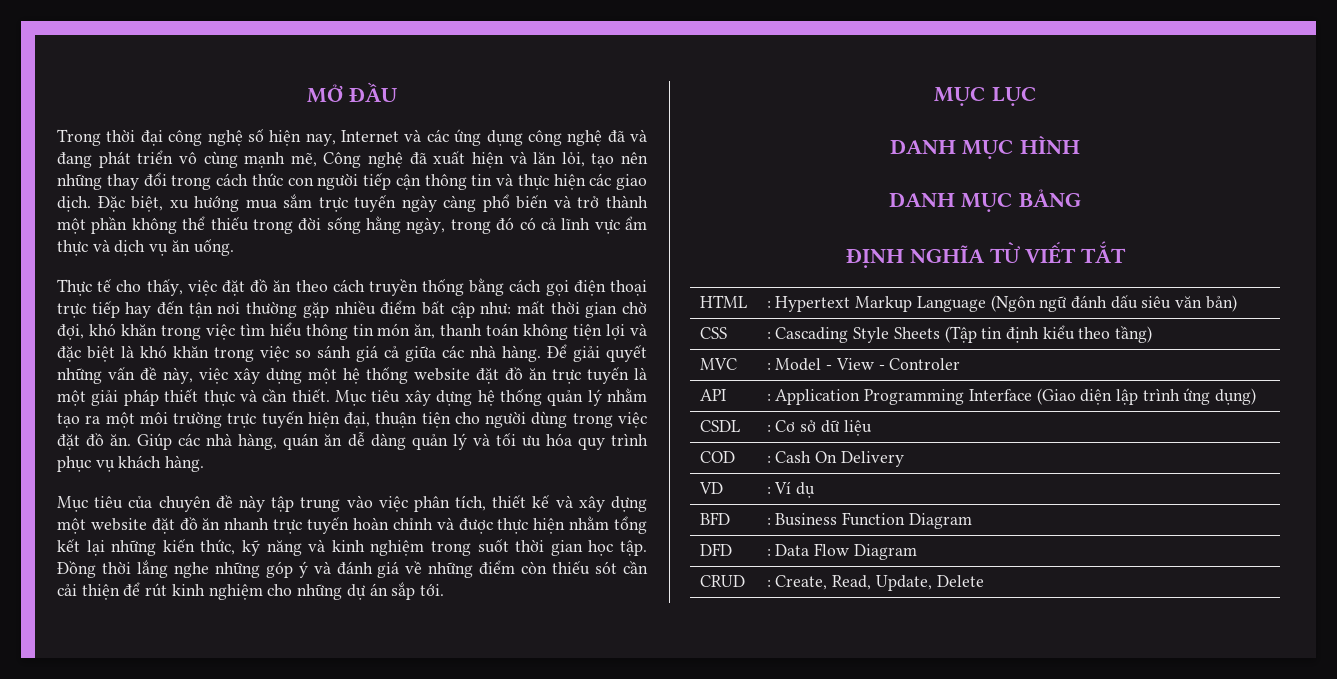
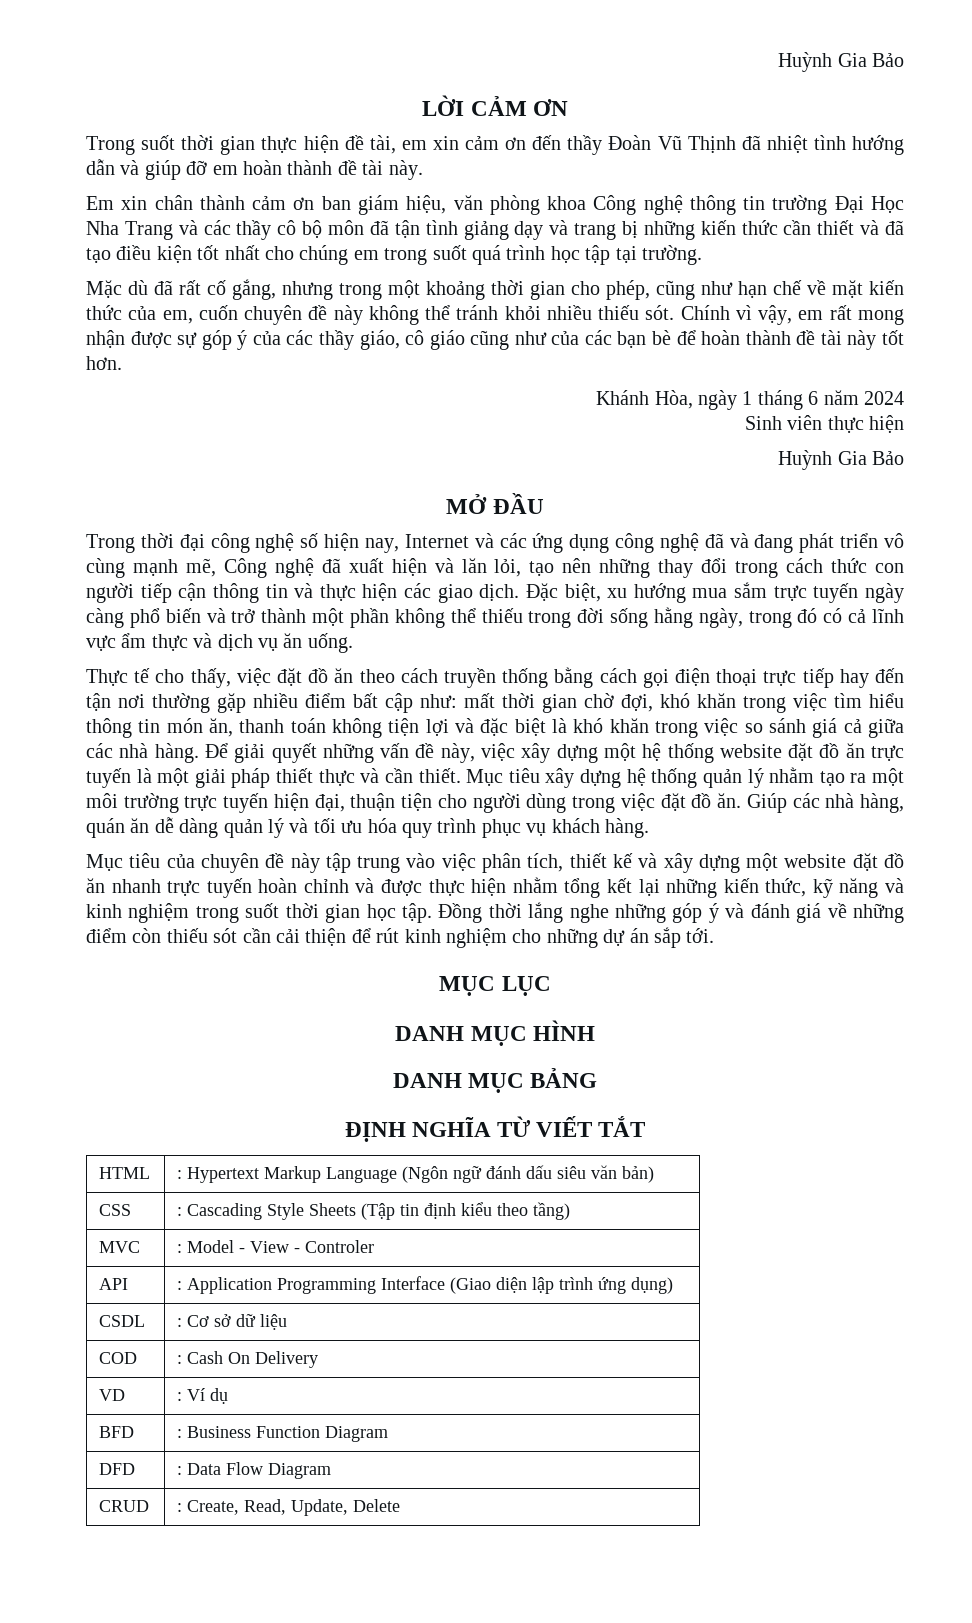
(307, 93) none -> [778,52,904,72] [422,95,568,116] [86,135,905,155] [86,159,423,180] [86,195,905,215] [86,220,905,240] [86,245,702,265] [86,279,904,300] [86,305,905,325] [86,330,905,350] [86,356,122,370] [596,390,904,410] [744,415,904,433] [778,450,904,470] Huỳnh Gia Bảo // LỜI CẢM ƠN // Trong suốt thời gian thực hiện đề tài, em xin cảm ơn đến thầy Đoàn Vũ Thịnh đã nhiệt tình hướng dẫn và giúp đỡ em hoàn thành đề tài này. // Em xin chân thành cảm ơn ban giám hiệu, văn phòng khoa Công nghệ thông tin trường Đại Học Nha Trang và các thầy cô bộ môn đã tận tình giảng dạy và trang bị những kiến thức cần thiết và đã tạo điều kiện tốt nhất cho chúng em trong suốt quá trình học tập tại trường. // Mặc dù đã rất cố gắng, nhưng trong một khoảng thời gian cho phép, cũng như hạn chế về mặt kiến thức của em, cuốn chuyên đề này không thể tránh khỏi nhiều thiếu sót. Chính vì vậy, em rất mong nhận được sự góp ý của các thầy giáo, cô giáo cũng như của các bạn bè để hoàn thành đề tài này tốt hơn. // Khánh Hòa, ngày 1 tháng 6 năm 2024 // Sinh viên thực hiện // Huỳnh Gia Bảo //

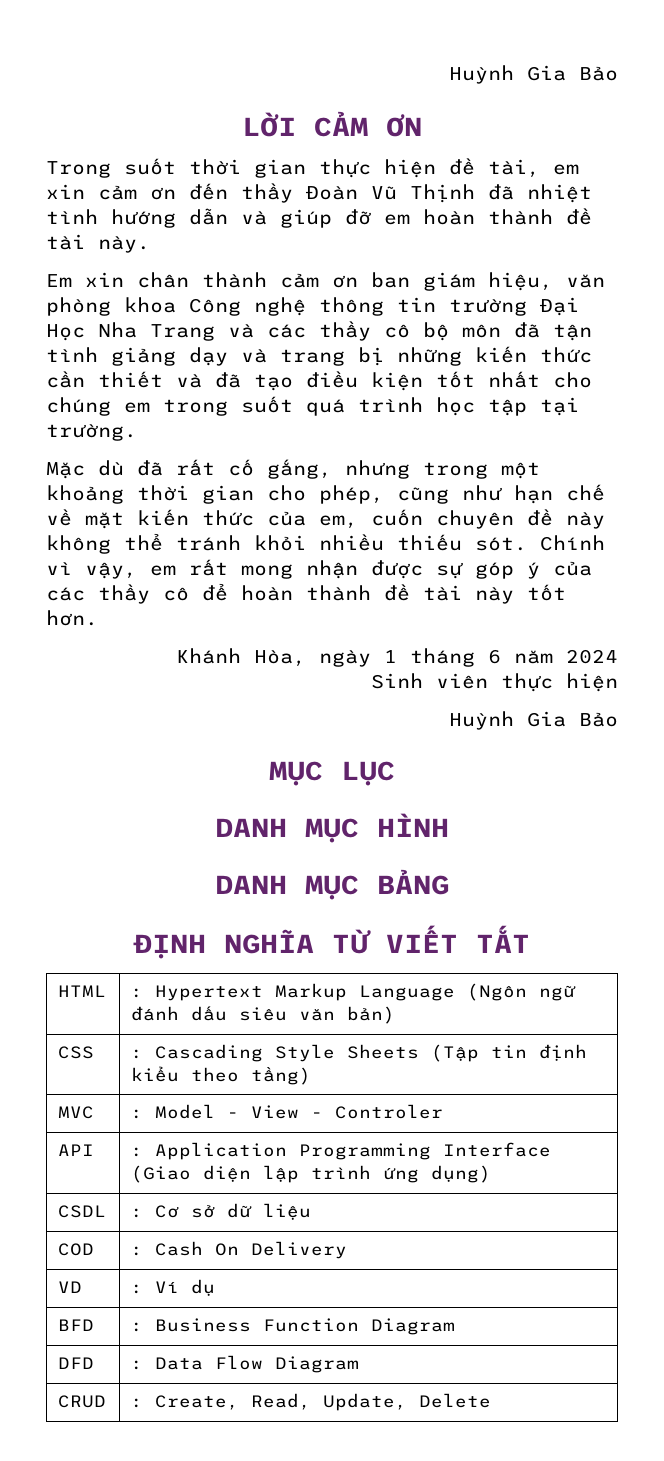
[359,330,672,350] giáo, cô giáo cũng như của các bạn bè -> [163,587,189,601] cô
[446,493,544,514] [86,533,905,553] [86,558,904,578] [86,582,905,603] [86,607,905,628] [86,633,353,653] [86,667,905,688] [86,693,904,713] [86,718,905,738] [86,743,904,763] [86,767,904,788] [86,793,904,813] [86,817,649,838] [86,853,904,873] [86,877,904,898] [86,902,905,923] [86,927,715,948] // MỞ ĐẦU // Trong thời đại công nghệ số hiện nay, Internet và các ứng dụng công nghệ đã và đang phát triển vô cùng mạnh mẽ, Công nghệ đã xuất hiện và lăn lỏi, tạo nên những thay đổi trong cách thức con người tiếp cận thông tin và thực hiện các giao dịch. Đặc biệt, xu hướng mua sắm trực tuyến ngày càng phổ biến và trở thành một phần không thể thiếu trong đời sống hằng ngày, trong đó có cả lĩnh vực ẩm thực và dịch vụ ăn uống. // Thực tế cho thấy, việc đặt đồ ăn theo cách truyền thống bằng cách gọi điện thoại trực tiếp hay đến tận nơi thường gặp nhiều điểm bất cập như: mất thời gian chờ đợi, khó khăn trong việc tìm hiểu thông tin món ăn, thanh toán không tiện lợi và đặc biệt là khó khăn trong việc so sánh giá cả giữa các nhà hàng. Để giải quyết những vấn đề này, việc xây dựng một hệ thống website đặt đồ ăn trực tuyến là một giải pháp thiết thực và cần thiết. Mục tiêu xây dựng hệ thống quản lý nhằm tạo ra một môi trường trực tuyến hiện đại, thuận tiện cho người dùng trong việc đặt đồ ăn. Giúp các nhà hàng, quán ăn dễ dàng quản lý và tối ưu hóa quy trình phục vụ khách hàng. // Mục tiêu của chuyên đề này tập trung vào việc phân tích, thiết kế và xây dựng một website đặt đồ ăn nhanh trực tuyến hoàn chỉnh và được thực hiện nhằm tổng kết lại những kiến thức, kỹ năng và kinh nghiệm trong suốt thời gian học tập. Đồng thời lắng nghe những góp ý và đánh giá về những điểm còn thiếu sót cần cải thiện để rút kinh nghiệm cho những dự án sắp tới. -> (618, 719) none

